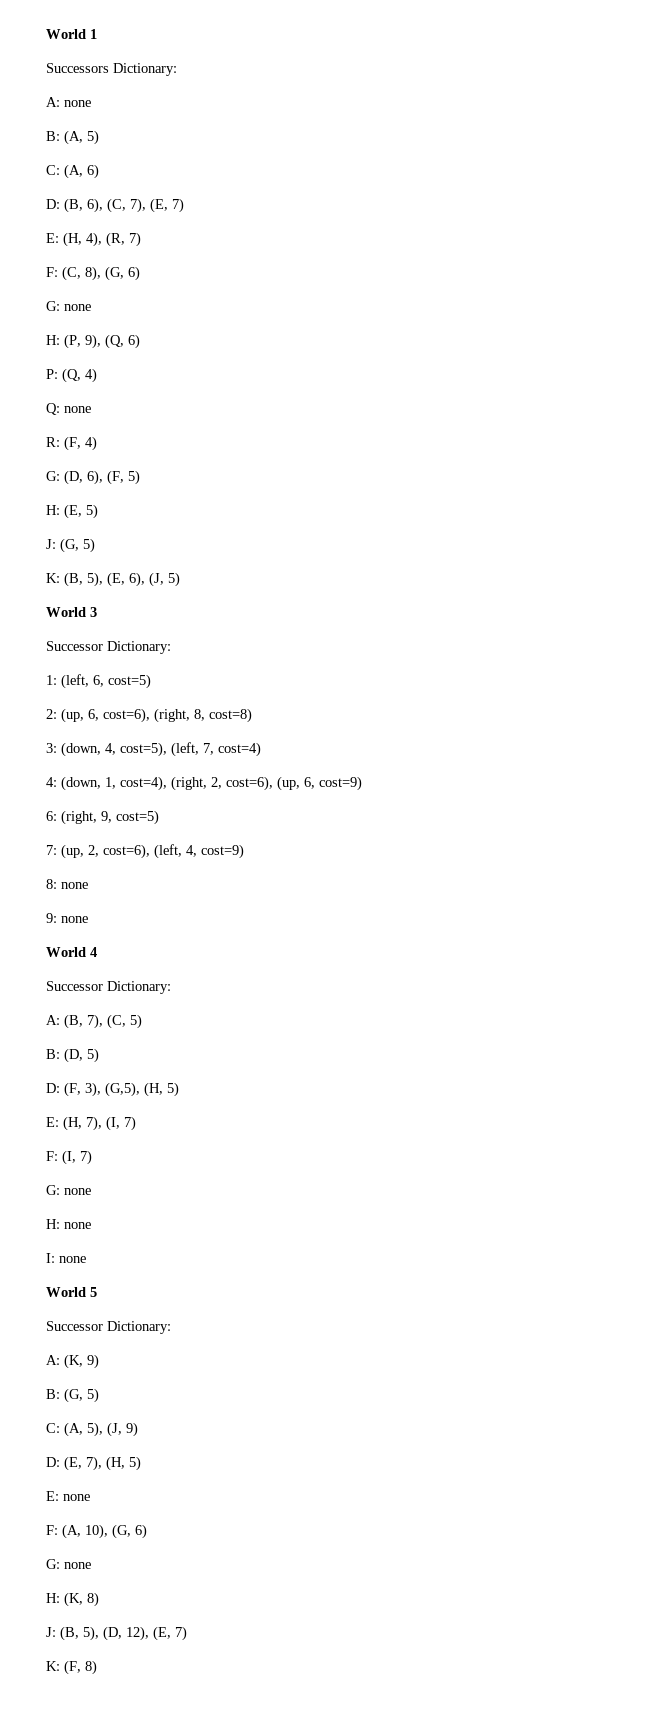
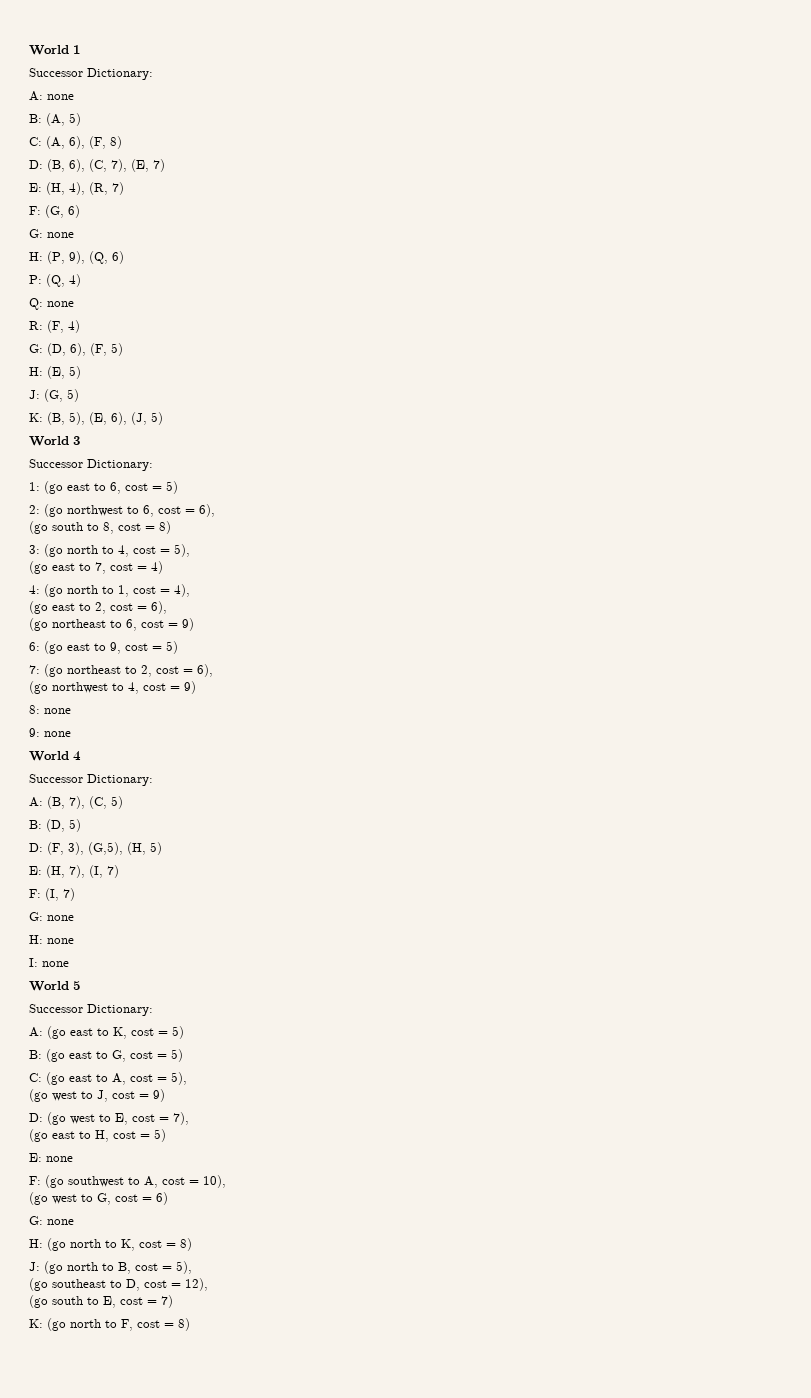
[46,63,109,73] Successors -> [29,68,83,77] Successor
[87,164,99,179] 6) -> [69,136,122,149] 6), (F, 8)
[62,266,101,281] (C, 8), -> (41, 210) none
[61,674,151,689] [46,708,252,723] [46,742,261,757] [46,776,362,791] [46,810,159,825] [46,844,244,859] (left, 6, cost=5) // 2: (up, 6, cost=6), (right, 8, cost=8) // 3: (down, 4, cost=5), (left, 7, cost=4) // 4: (down, 1, cost=4), (right, 2, cost=6), (up, 6, cost=9) // 6: (right, 9, cost=5) // 7: (up, 2, cost=6), (left, 4, cost=9) -> [44,481,178,494] [29,504,215,517] [29,521,171,534] [29,544,190,557] [29,561,163,574] [29,584,190,597] [29,601,167,614] [29,618,194,631] [29,641,178,654] [29,664,213,677] [29,681,196,694] (go east to 6, cost = 5) // 2: (go northwest to 6, cost = 6), // (go south to 8, cost = 8) // 3: (go north to 4, cost = 5), // (go east to 7, cost = 4) // 4: (go north to 1, cost = 4), // (go east to 2, cost = 6), // (go northeast to 6, cost = 9) // 6: (go east to 9, cost = 5) // 7: (go northeast to 2, cost = 6), // (go northwest to 4, cost = 9)
[64,1354,99,1369] [46,1388,99,1403] [46,1422,138,1437] [46,1456,141,1471] [46,1491,90,1501] [46,1524,147,1539] [46,1559,91,1569] [46,1592,99,1607] [46,1626,187,1641] [46,1660,81,1675] (K, 9) // B: (G, 5) // C: (A, 5), (J, 9) // D: (E, 7), (H, 5) // E: none // F: (A, 10), (G, 6) // G: none // H: (K, 8) // J: (B, 5), (D, 12), (E, 7) // K: (F, -> [47,1026,184,1039] [29,1049,183,1062] [29,1072,187,1085] [29,1089,165,1102] [29,1112,189,1125] [29,1129,166,1142] [29,1153,73,1162] [29,1175,226,1188] [29,1192,168,1205] [29,1216,74,1225] [29,1238,192,1251] [29,1261,192,1274] [29,1278,208,1291] [29,1295,173,1308] [29,1318,174,1331] (go east to K, cost = 5) // B: (go east to G, cost = 5) // C: (go east to A, cost = 5), // (go west to J, cost = 9) // D: (go west to E, cost = 7), // (go east to H, cost = 5) // E: none // F: (go southwest to A, cost = 10), // (go west to G, cost = 6) // G: none // H: (go north to K, cost = 8) // J: (go north to B, cost = 5), // (go southeast to D, cost = 12), // (go south to E, cost = 7) // K: (go north to F, cost =

